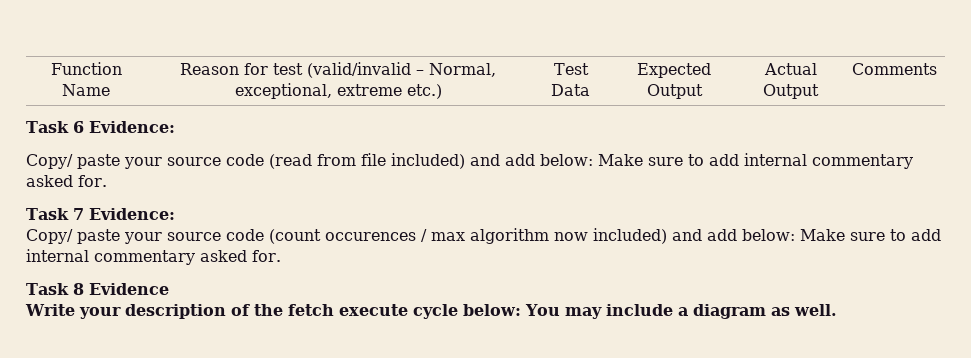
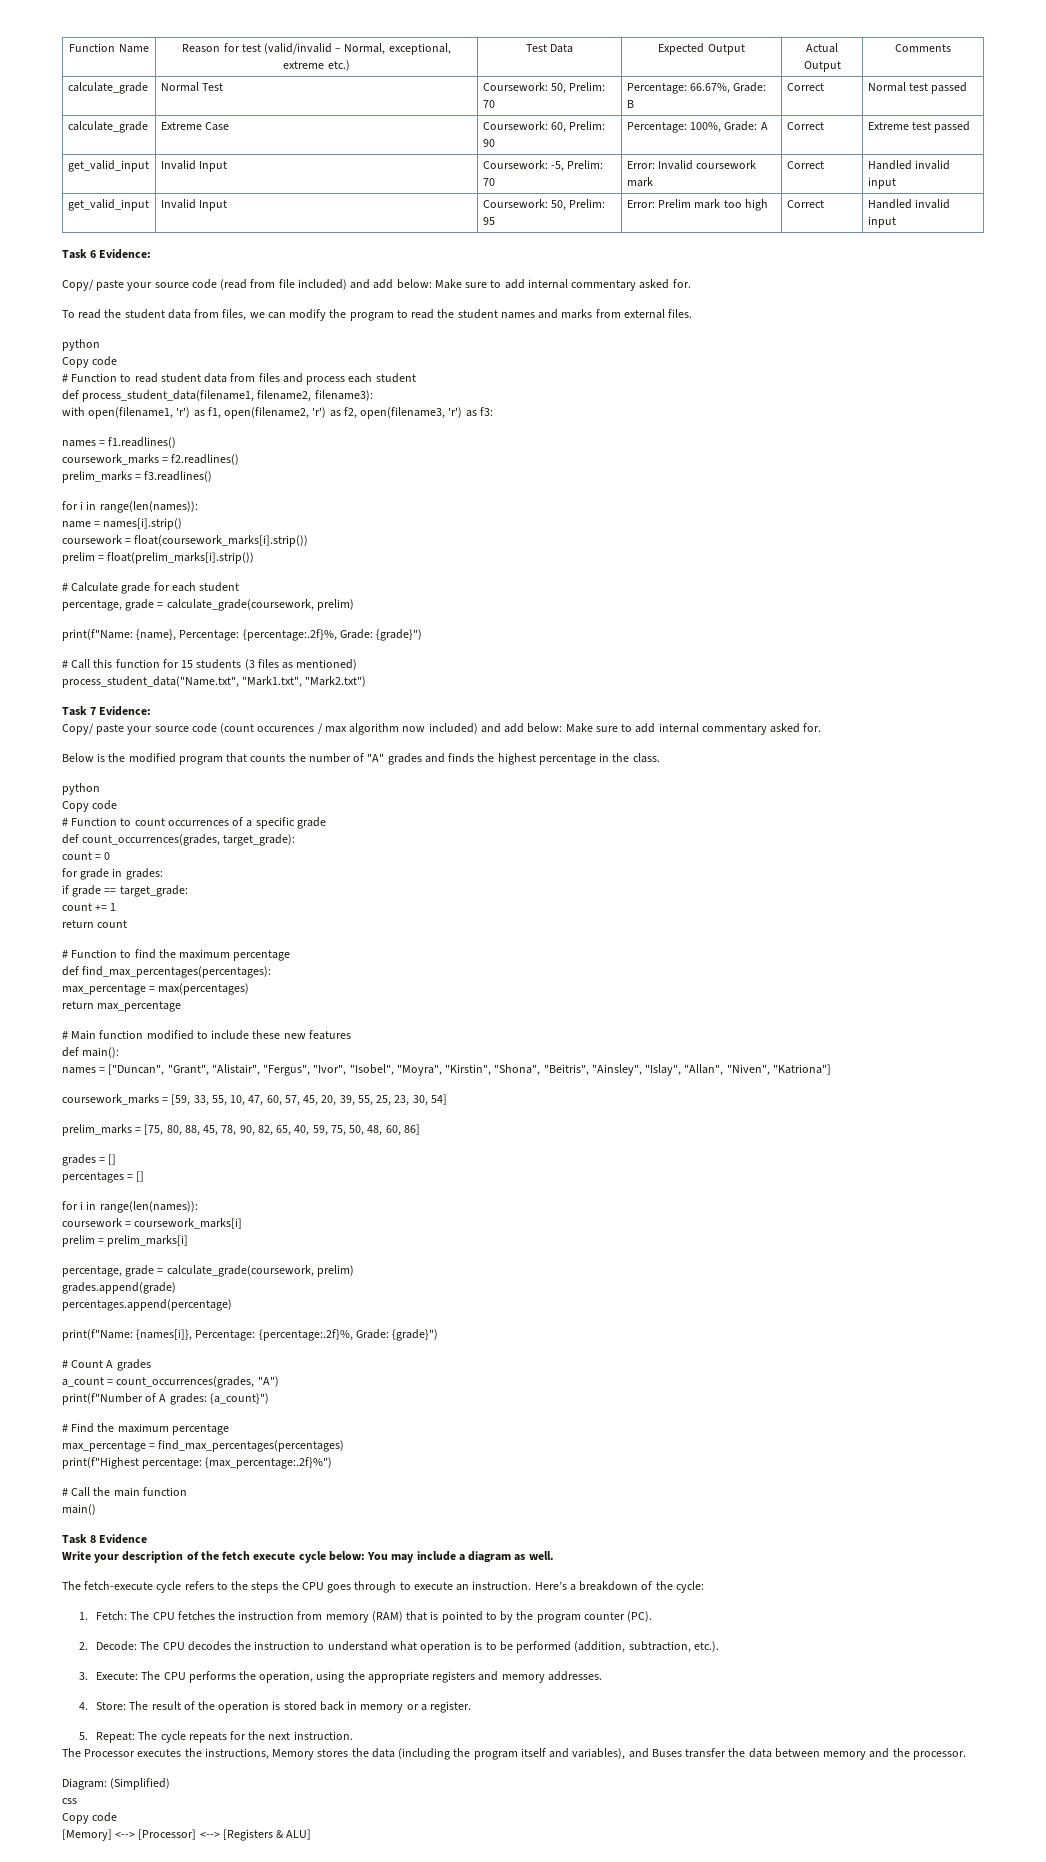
(937, 69) none -> [67,82,148,94] [160,82,224,92] [482,82,606,94] [482,100,495,108] [626,82,767,94] [626,100,634,108] [786,83,824,91] [867,82,968,94] [67,121,148,133] [160,122,230,131] [482,121,606,133] [482,139,495,147] [626,121,768,133] [786,122,824,130] [867,121,971,133] [67,160,149,172] [160,160,228,172] [482,160,604,172] [482,178,495,186] [626,160,757,170] [626,177,653,187] [786,161,824,169] [867,160,951,170] [867,177,896,189] [67,199,149,211] [160,199,228,211] [482,199,606,211] [482,217,495,225] [626,199,768,211] [786,200,824,208] [867,199,951,209] [867,216,896,228] // calculate_grade | Normal Test | Coursework: 50, Prelim: 70 | Percentage: 66.67%, Grade: B | Correct | Normal test passed // calculate_grade | Extreme Case | Coursework: 60, Prelim: 90 | Percentage: 100%, Grade: A | Correct | Extreme test passed // get_valid_input | Invalid Input | Coursework: -5, Prelim: 70 | Error: Invalid coursework mark | Correct | Handled invalid input // get_valid_input | Invalid Input | Coursework: 50, Prelim: 95 | Error: Prelim mark too high | Correct | Handled invalid input
(107, 181) none -> [62,309,693,321] [62,339,100,351] [62,356,118,368] [62,373,416,385] [62,390,373,402] [62,407,493,419] [62,437,177,448] [62,454,240,465] [62,471,213,483] [62,501,198,513] [62,518,183,530] [62,535,309,547] [62,552,255,564] [62,582,240,594] [62,599,354,611] [62,629,423,641] [62,659,358,670] [62,676,367,688] // To read the student data from files, we can modify the program to read the student names and marks from external files. // python // Copy code // # Function to read student data from files and process each student // def process_student_data(filename1, filename2, filename3): // with open(filename1, 'r') as f1, open(filename2, 'r') as f2, open(filename3, 'r') as f3: // names = f1.readlines() // coursework_marks = f2.readlines() // prelim_marks = f3.readlines() // for i in range(len(names)): // name = names[i].strip() // coursework = float(coursework_marks[i].strip()) // prelim = float(prelim_marks[i].strip()) // # Calculate grade for each student // percentage, grade = calculate_grade(coursework, prelim) // print(f"Name: {name}, Percentage: {percentage:.2f}%, Grade: {grade}") // # Call this function for 15 students (3 files as mentioned) // process_student_data("Name.txt", "Mark1.txt", "Mark2.txt")
(281, 256) none -> [62,753,660,765] [62,783,100,795] [62,800,118,812] [62,817,326,829] [62,834,296,846] [62,852,111,860] [62,868,163,880] [62,885,188,897] [62,903,117,911] [62,920,128,928] [62,949,291,961] [62,966,272,978] [62,983,250,995] [62,1001,182,1012] [62,1030,351,1040] [62,1047,120,1058] [62,1064,831,1076] [62,1094,447,1106] [62,1124,420,1136] [62,1154,117,1166] [62,1171,145,1183] [62,1201,198,1213] [62,1218,243,1229] [62,1235,189,1247] [62,1265,354,1277] [62,1282,176,1294] [62,1299,232,1311] [62,1329,439,1341] [62,1359,151,1371] [62,1376,279,1388] [62,1393,269,1405] [62,1423,229,1435] [62,1440,345,1452] [62,1457,333,1469] [62,1487,187,1497] [62,1504,96,1515] // Below is the modified program that counts the number of "A" grades and finds the highest percentage in the class. // python // Copy code // # Function to count occurrences of a specific grade // def count_occurrences(grades, target_grade): // count = 0 // for grade in grades: // if grade == target_grade: // count += 1 // return count // # Function to find the maximum percentage // def find_max_percentages(percentages): // max_percentage = max(percentages) // return max_percentage // # Main function modified to include these new features // def main(): // names = ["Duncan", "Grant", "Alistair", "Fergus", "Ivor", "Isobel", "Moyra", "Kirstin", "Shona", "Beitris", "Ainsley", "Islay", "Allan", "Niven", "Katriona"] // coursework_marks = [59, 33, 55, 10, 47, 60, 57, 45, 20, 39, 55, 25, 23, 30, 54] // prelim_marks = [75, 80, 88, 45, 78, 90, 82, 65, 40, 59, 75, 50, 48, 60, 86] // grades = [] // percentages = [] // for i in range(len(names)): // coursework = coursework_marks[i] // prelim = prelim_marks[i] // percentage, grade = calculate_grade(coursework, prelim) // grades.append(grade) // percentages.append(percentage) // print(f"Name: {names[i]}, Percentage: {percentage:.2f}%, Grade: {grade}") // # Count A grades // a_count = count_occurrences(grades, "A") // print(f"Number of A grades: {a_count}") // # Find the maximum percentage // max_percentage = find_max_percentages(percentages) // print(f"Highest percentage: {max_percentage:.2f}%") // # Call the main function // main()
(837, 310) none -> [62,1581,704,1593] [79,1611,653,1623] [79,1641,719,1653] [79,1671,602,1683] [79,1701,472,1713] [79,1731,353,1743] [62,1748,966,1760] [62,1778,171,1790] [62,1798,77,1804] [62,1812,118,1824] [62,1829,312,1841] // The fetch-execute cycle refers to the steps the CPU goes through to execute an instruction. Here’s a breakdown of the cycle: // 1. Fetch: The CPU fetches the instruction from memory (RAM) that is pointed to by the program counter (PC). // 2. Decode: The CPU decodes the instruction to understand what operation is to be performed (addition, subtraction, etc.). // 3. Execute: The CPU performs the operation, using the appropriate registers and memory addresses. // 4. Store: The result of the operation is stored back in memory or a register. // 5. Repeat: The cycle repeats for the next instruction. // The Processor executes the instructions, Memory stores the data (including the program itself and variables), and Buses transfer the data between memory and the processor. // Diagram: (Simplified) // css // Copy code // [Memory] <--> [Processor] <--> [Registers & ALU]

